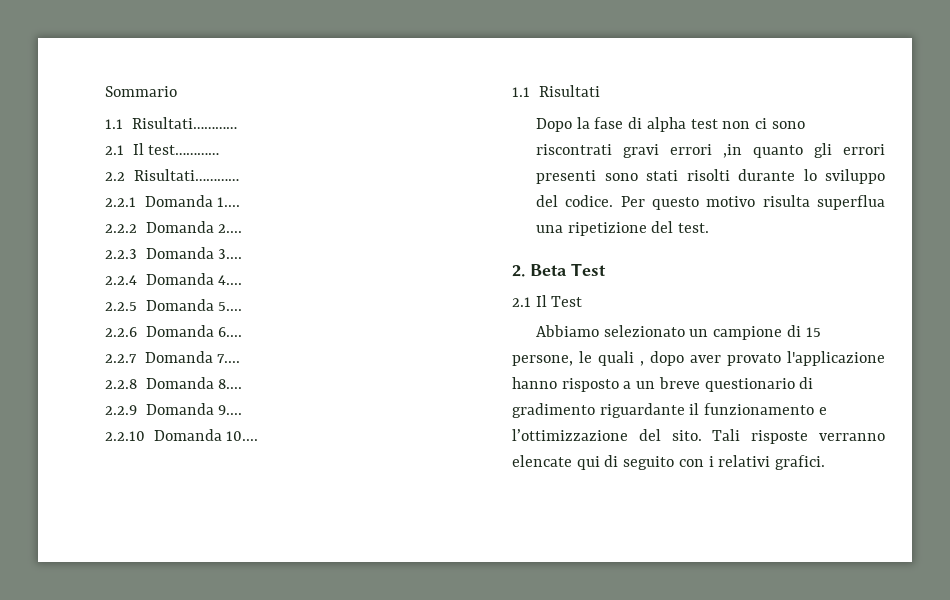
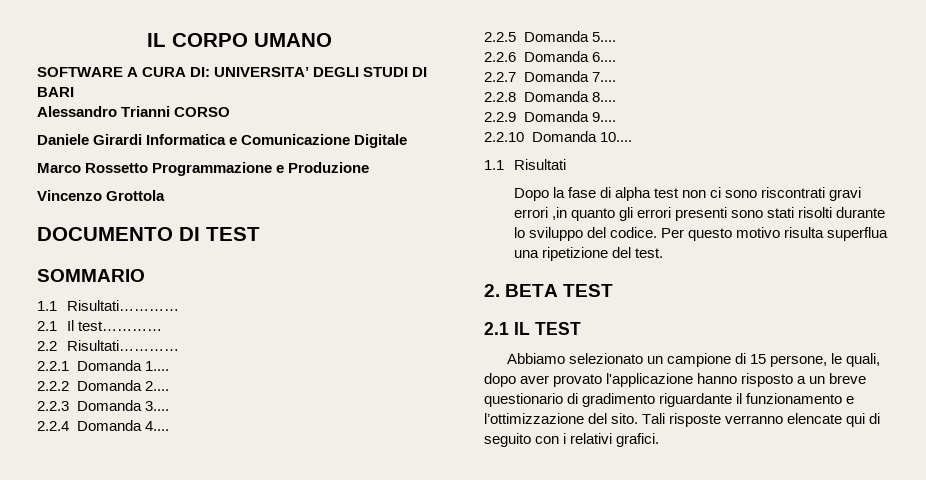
[105,86,177,97] Sommario -> [147,33,332,47] [37,67,428,77] [37,87,74,97] [37,106,231,117] [37,134,408,148] [37,162,370,176] [37,190,166,201] [37,227,260,241] [37,269,145,282] IL CORPO UMANO // SOFTWARE A CURA DI: UNIVERSITA’ DEGLI STUDI DI BARI // Alessandro Trianni CORSO // Daniele Girardi Informatica e Comunicazione Digitale // Marco Rossetto Programmazione e Produzione // Vincenzo Grottola // DOCUMENTO DI TEST // SOMMARIO
[530,263,606,276] [512,295,583,307] Beta Test // 2.1 Il Test -> [505,284,614,297] [484,322,581,335] BETA TEST // 2.1 IL TEST
[598,351,644,366] quali , -> [846,353,881,367] quali,

